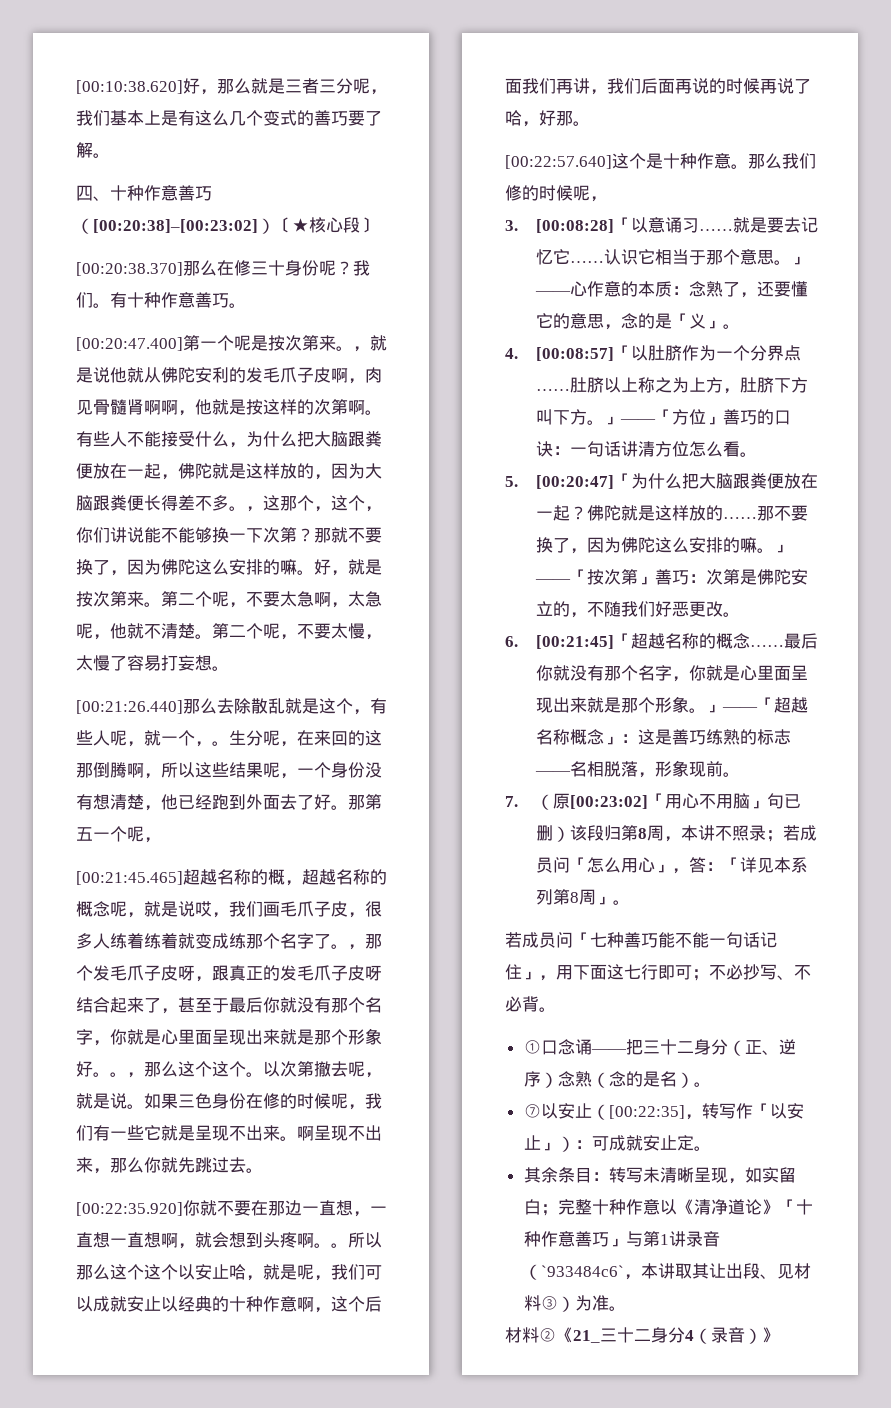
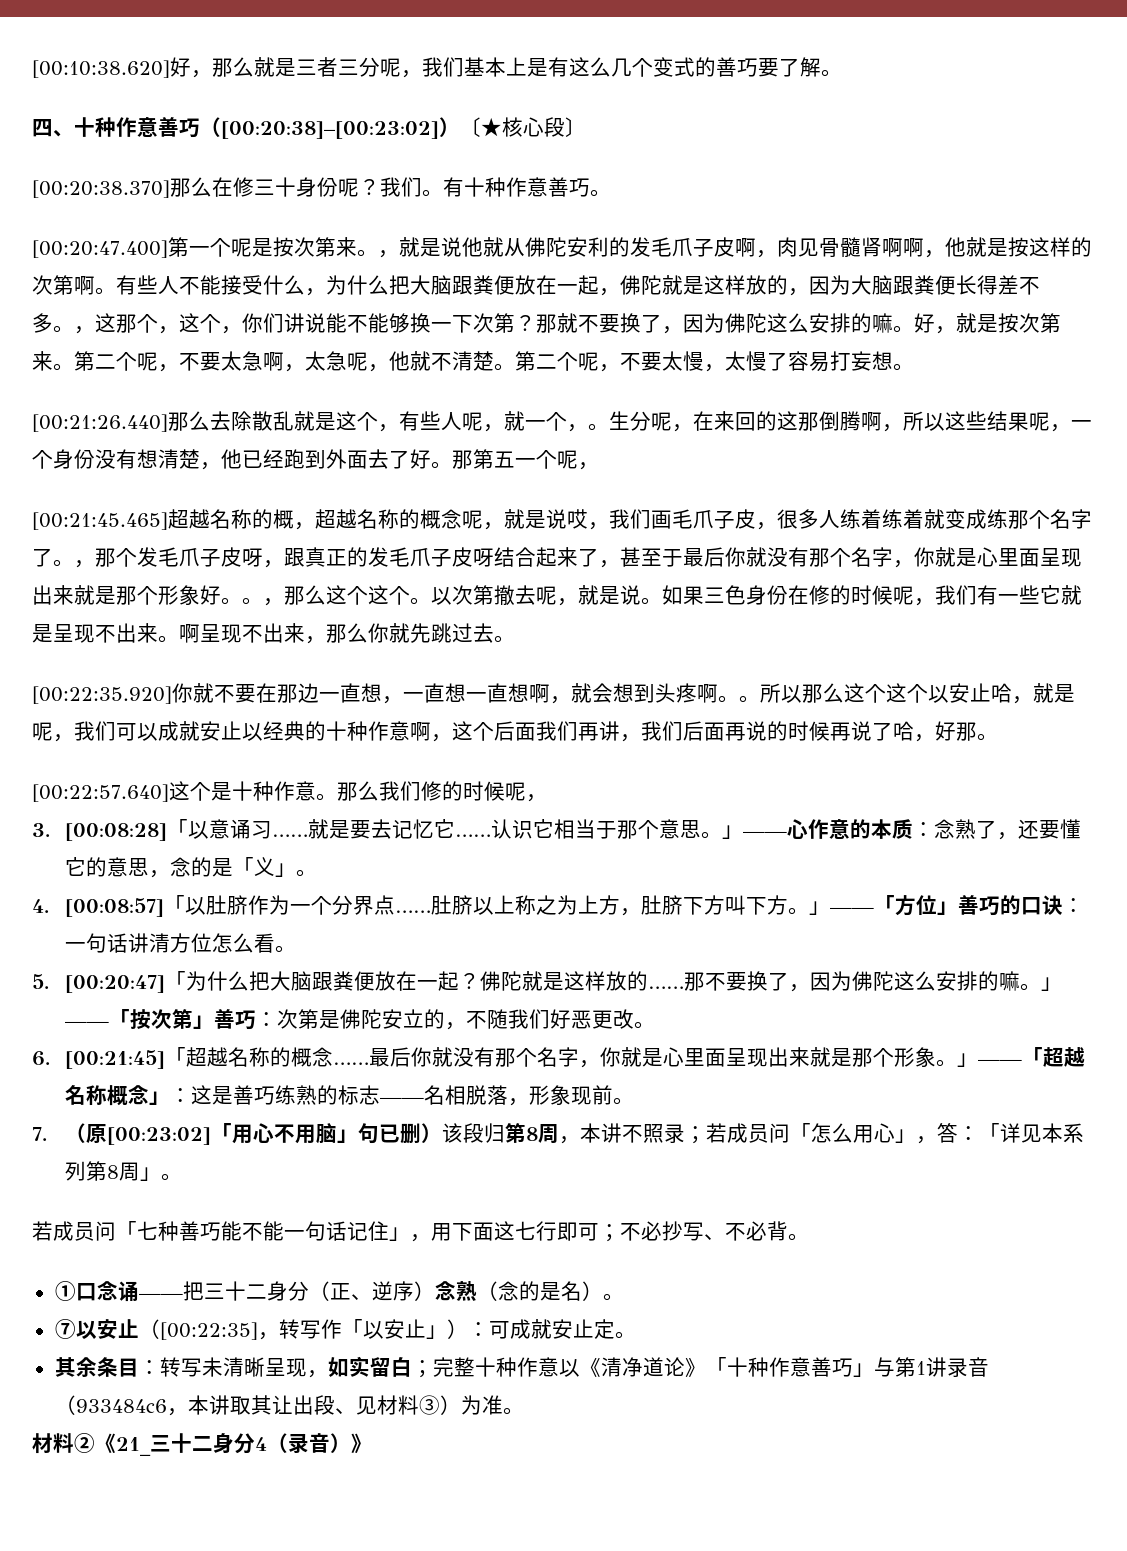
[540,1265,624,1277] `933484c6` -> [75,1399,167,1413] 933484c6

